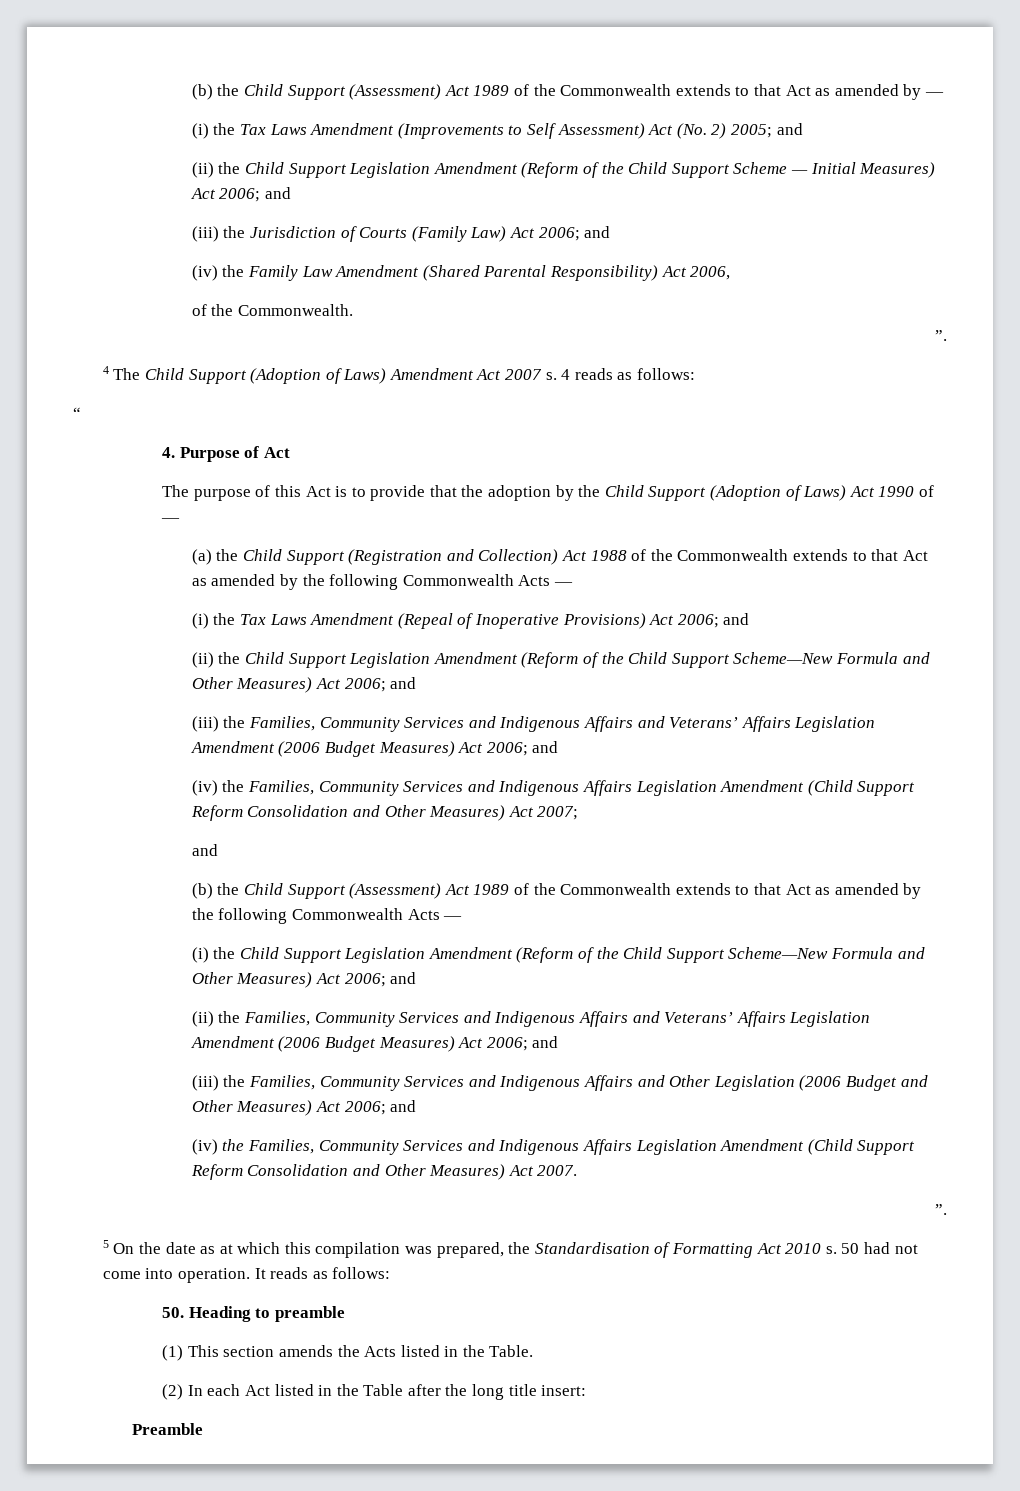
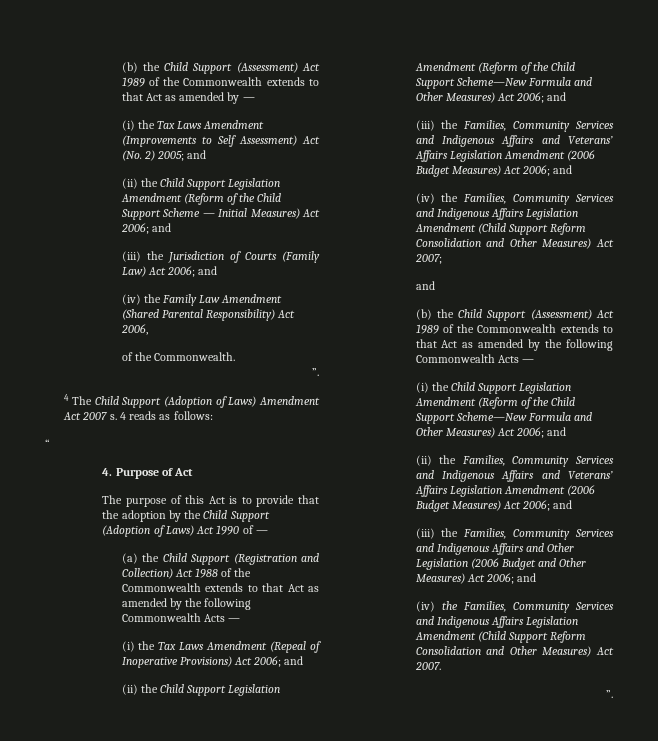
[102,1240,918,1258] [102,1267,391,1283] [162,1306,345,1322] [162,1345,534,1361] [162,1384,587,1400] [132,1423,204,1435] // 5 On the date as at which this compilation was prepared, the Standardisation of Formatting Act 2010 s. 50 had not come into operation. It reads as follows: // 50. Heading to preamble // (1) This section amends the Acts listed in the Table. // (2) In each Act listed in the Table after the long title insert: // Preamble -> (613, 694) none

